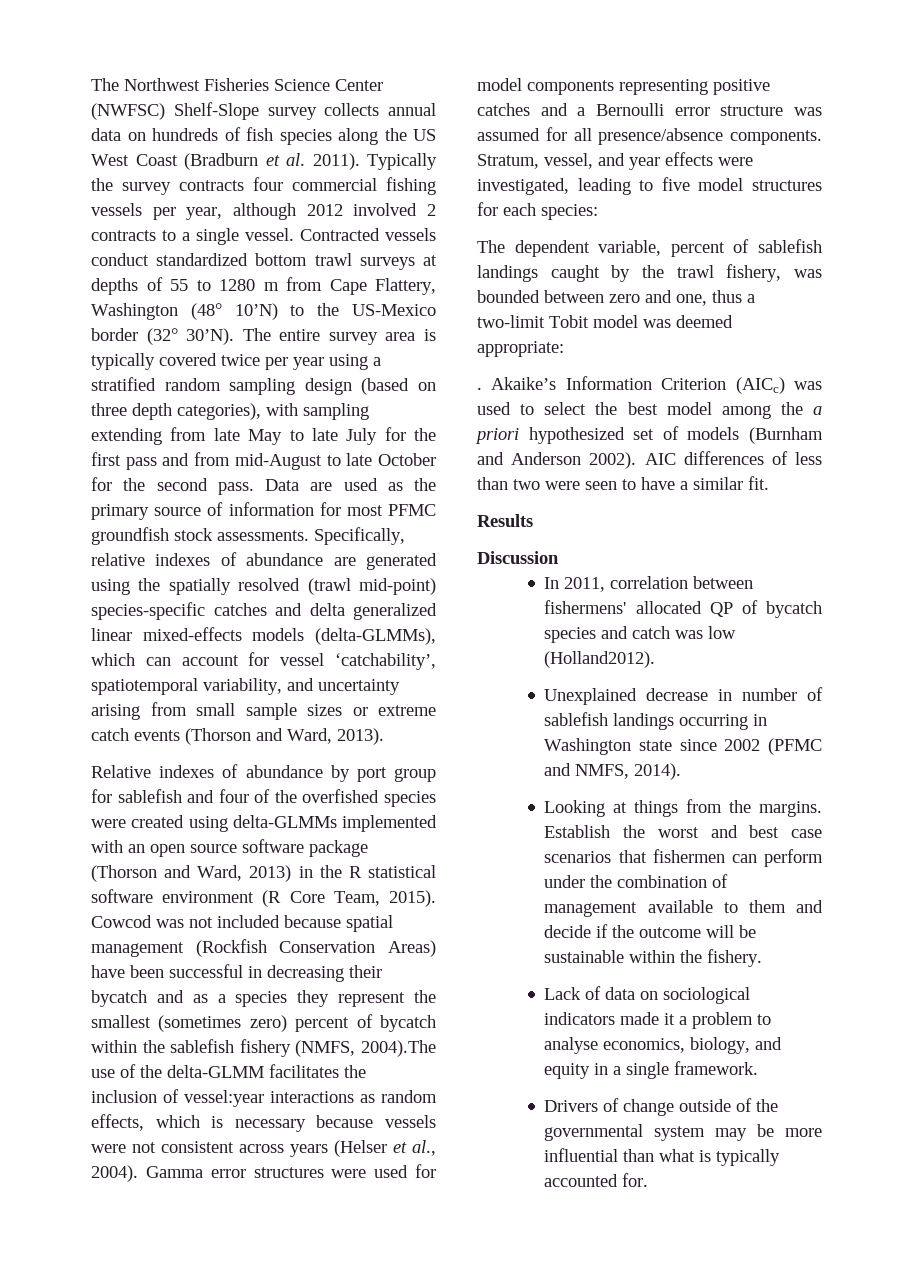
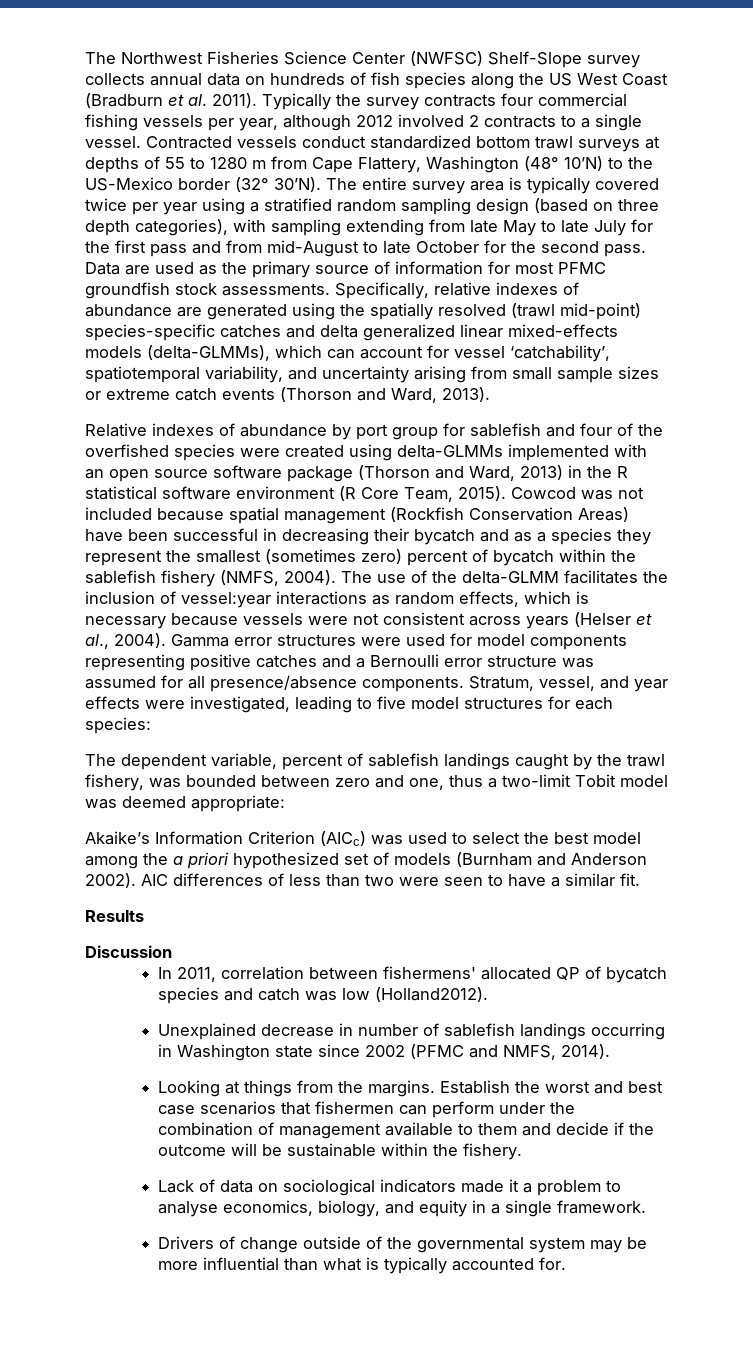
[361,1040,436,1057] 2004).The -> [284,570,372,585] 2004). The
[477,387,482,390] . -> (285, 803) none

